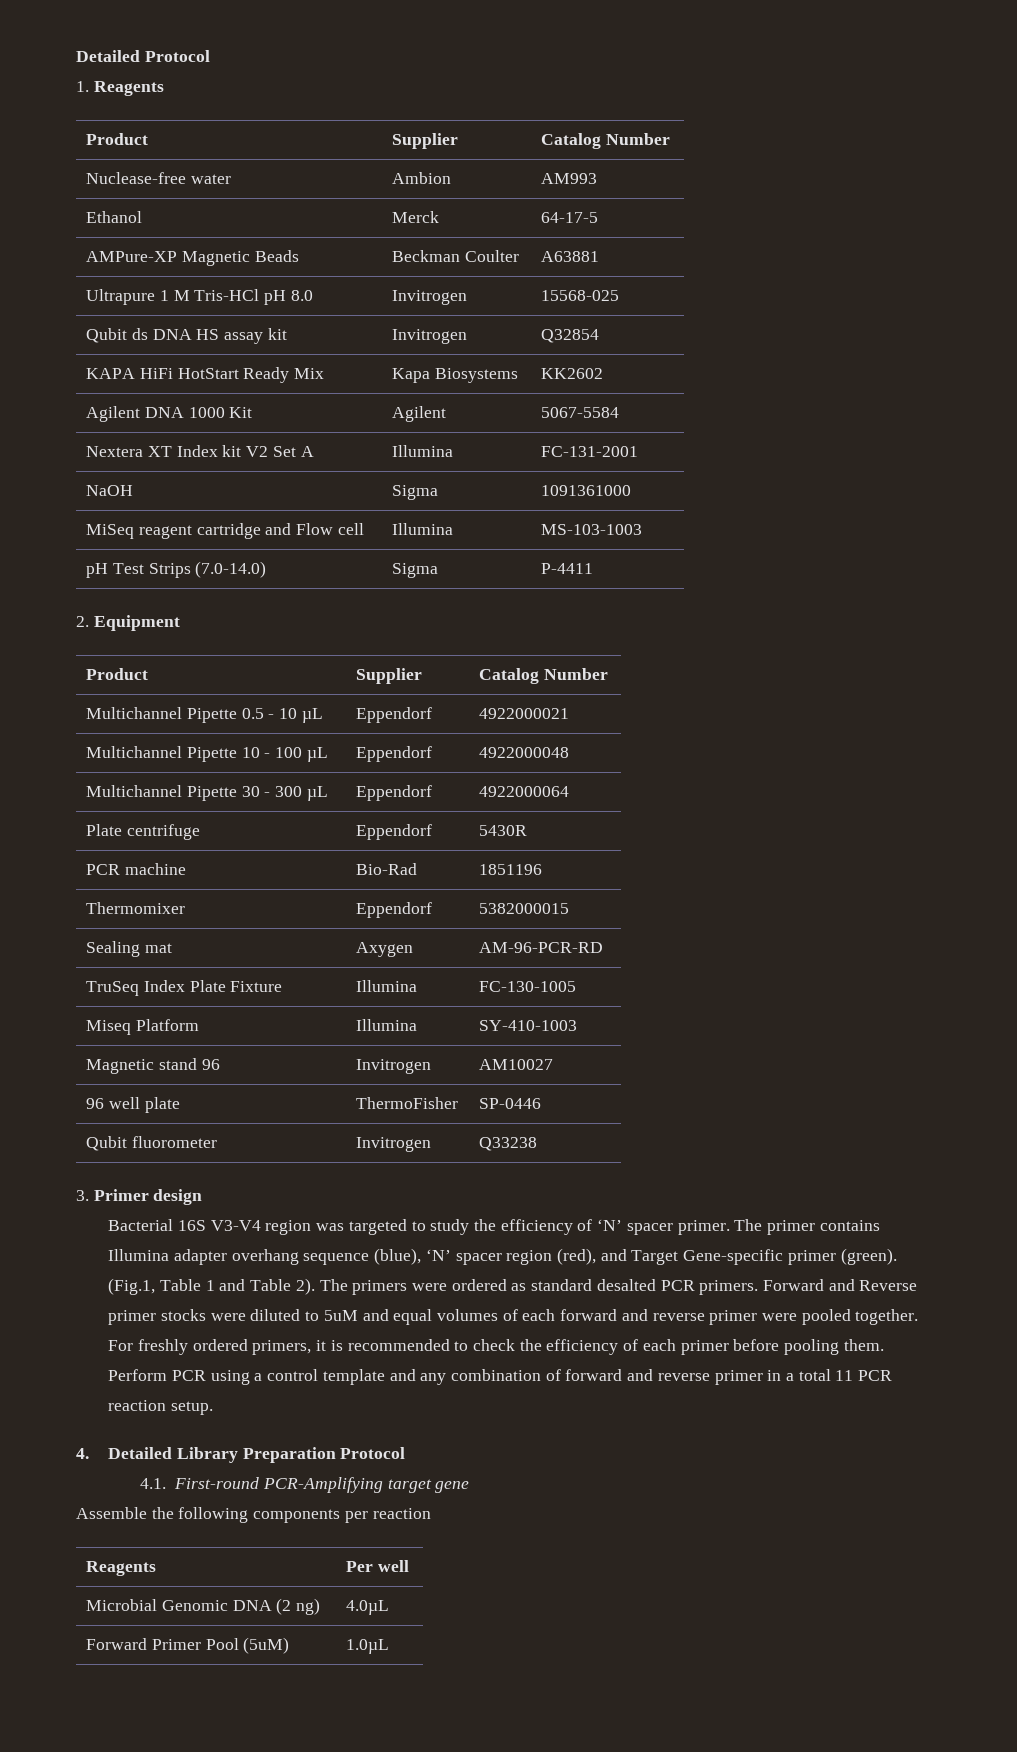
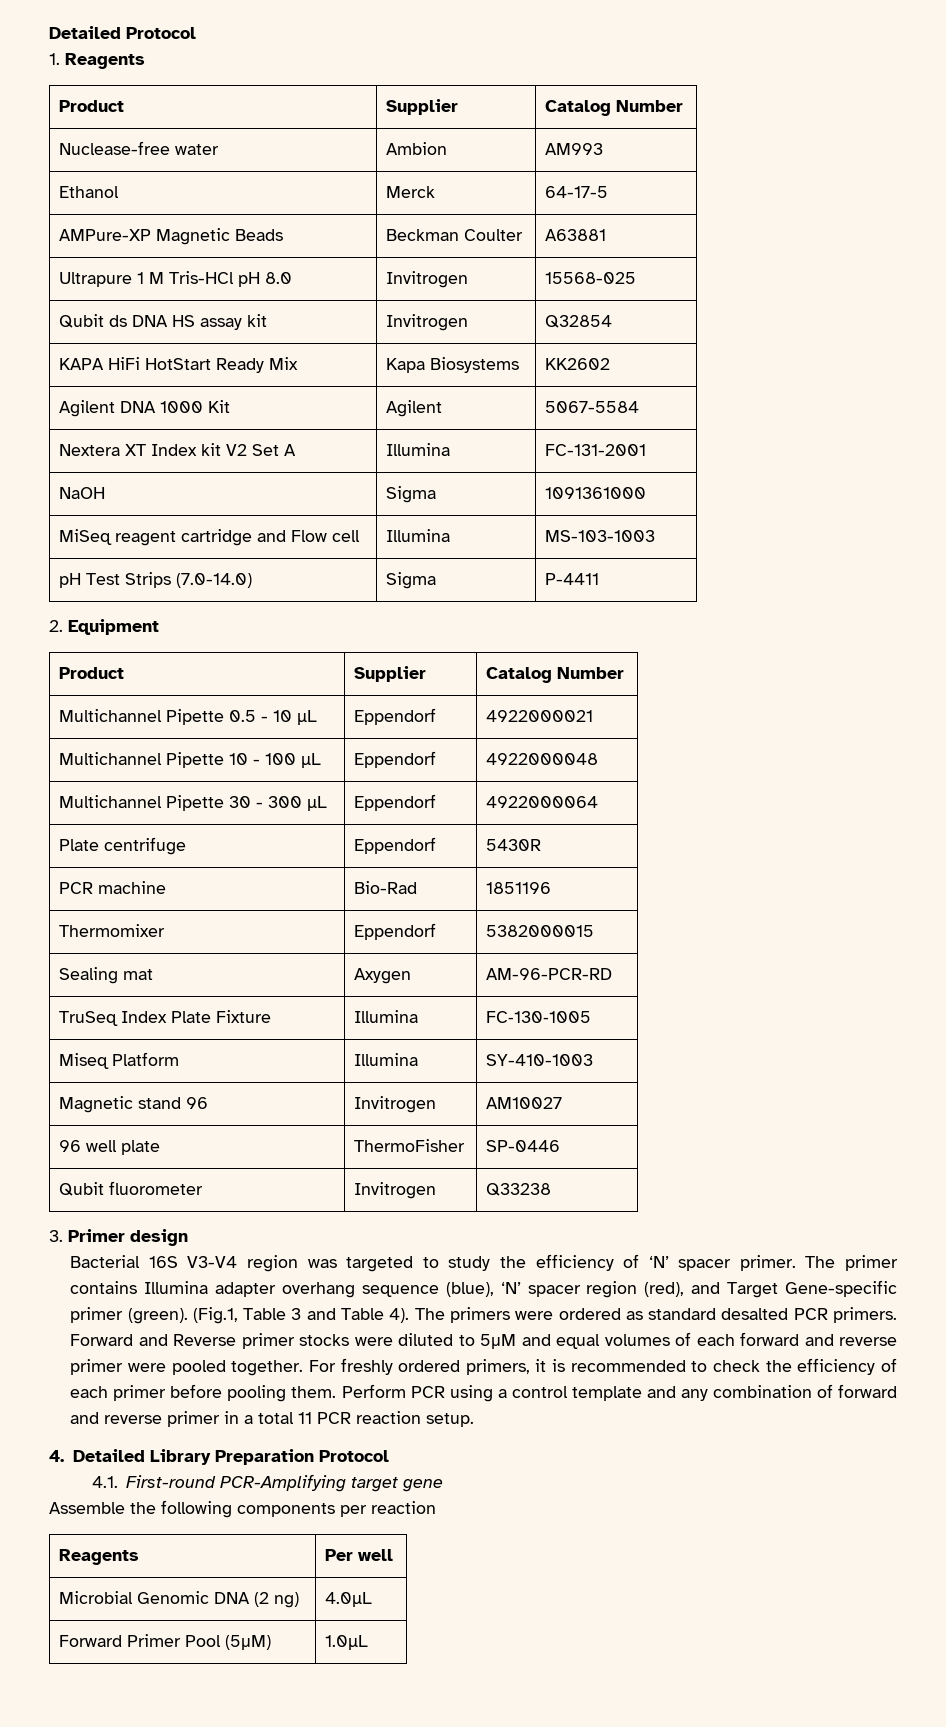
[205,1280,215,1291] 1 -> [291,1308,302,1320] 3
[295,1278,315,1295] 2). -> [389,1308,410,1323] 4).
[323,1310,358,1321] 5uM -> [480,1334,517,1349] 5μM
[243,1637,290,1654] (5uM) -> [225,1635,272,1650] (5μM)

